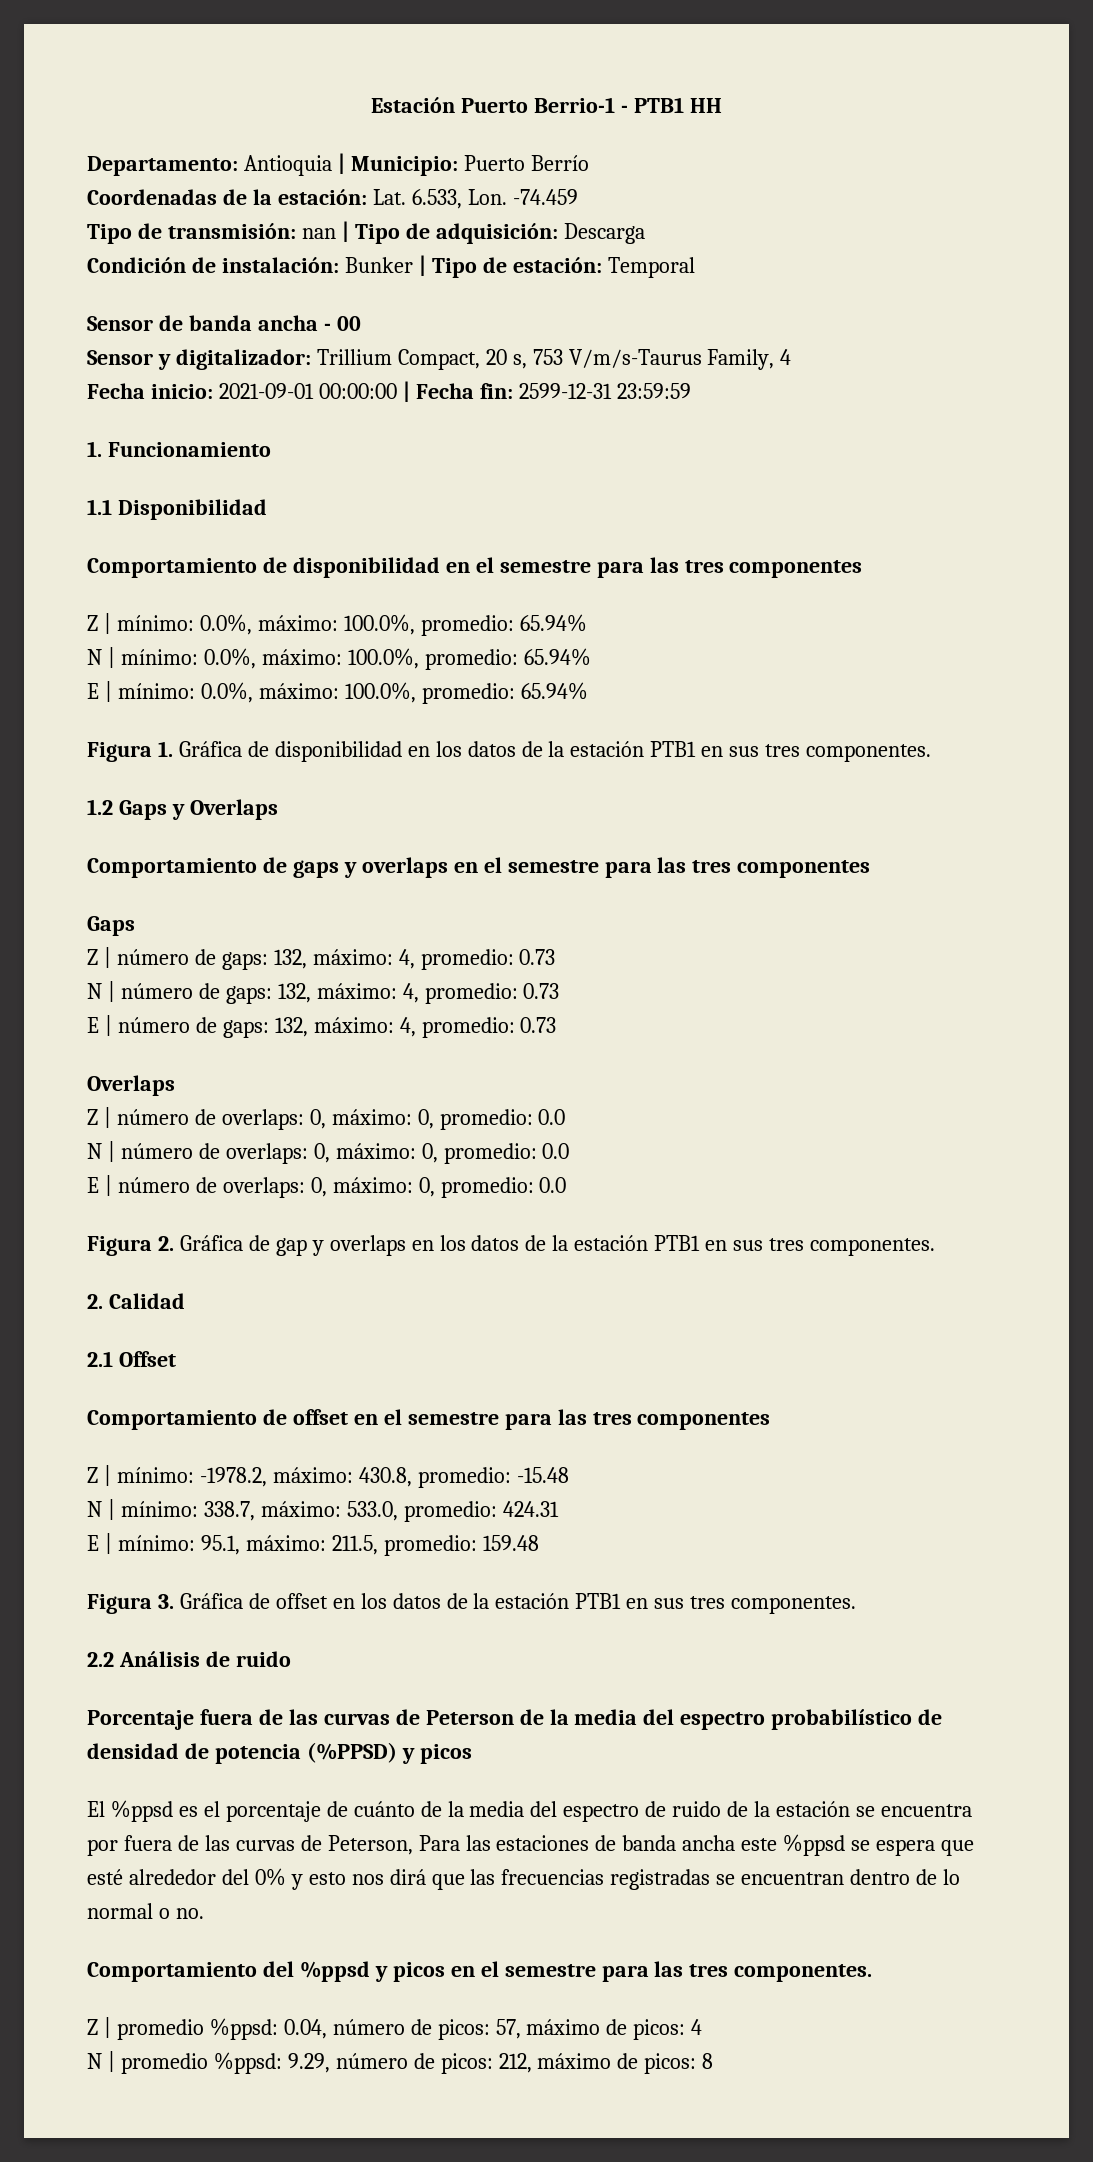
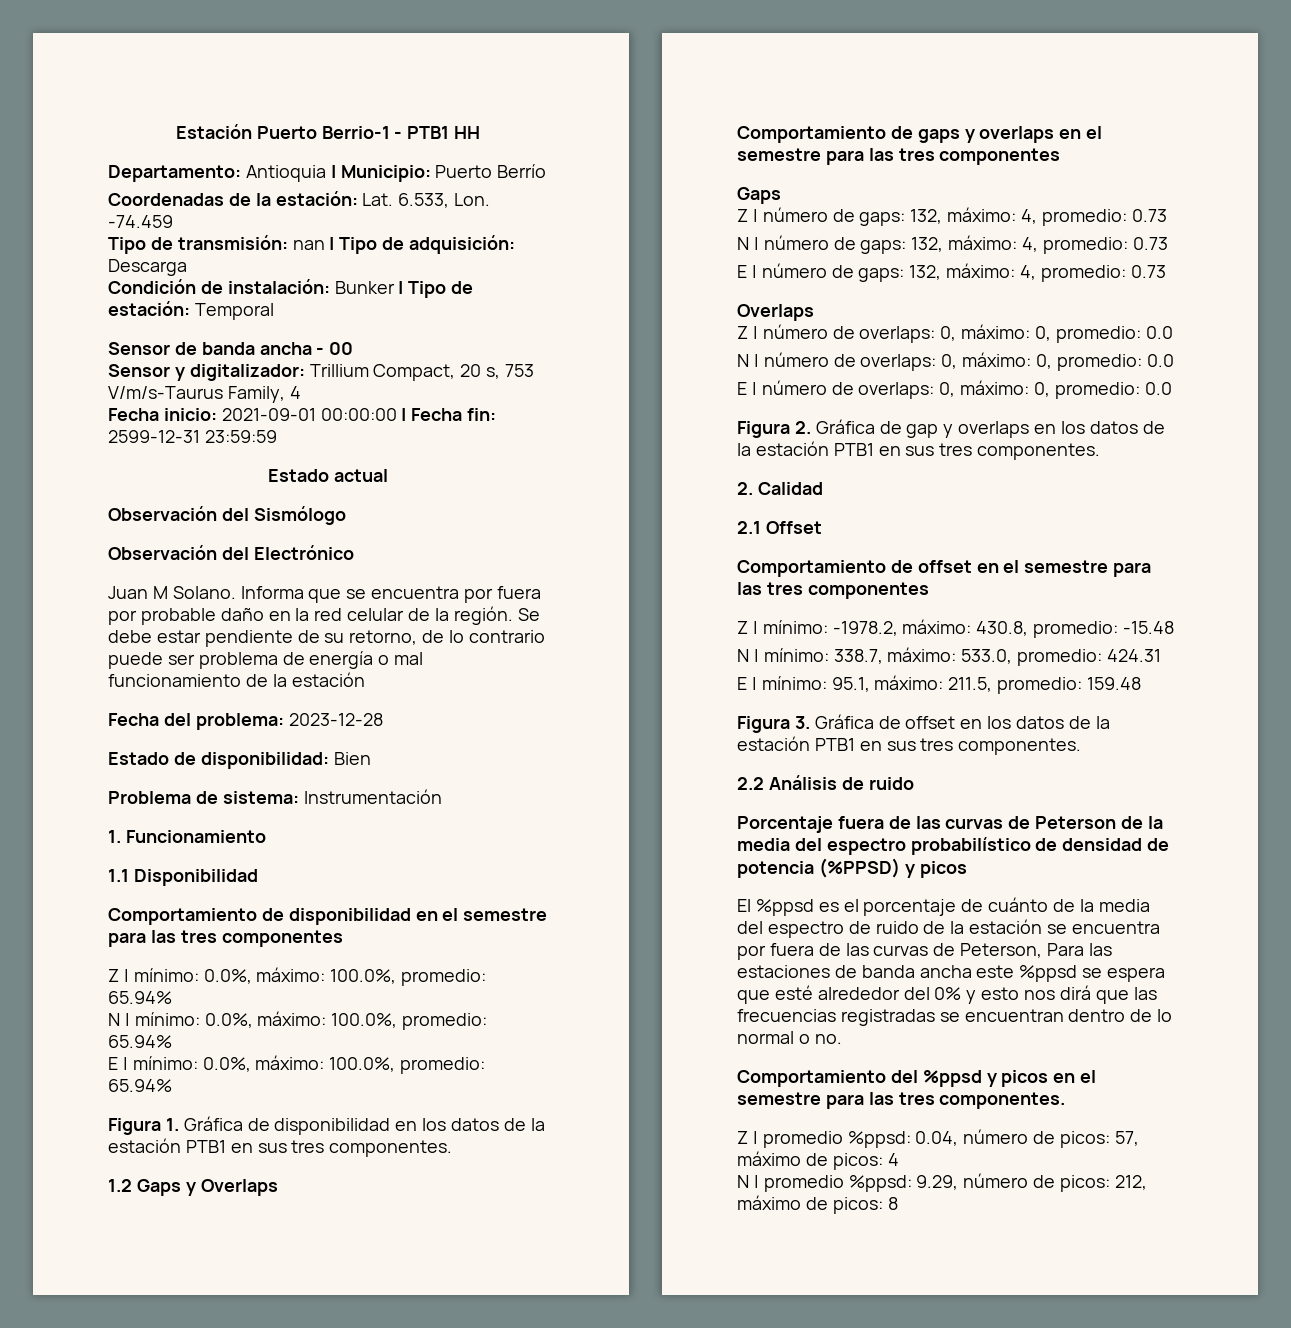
(691, 391) none -> [268,469,388,482] [108,506,346,525] [108,545,354,560] [108,586,541,603] [108,606,540,625] [108,630,545,647] [108,651,424,669] [108,672,365,687] [108,713,383,730] [108,752,371,769] [108,789,442,804] // Estado actual // Observación del Sismólogo // Observación del Electrónico // Juan M Solano. Informa que se encuentra por fuera por probable daño en la red celular de la región. Se debe estar pendiente de su retorno, de lo contrario puede ser problema de energía o mal funcionamiento de la estación // Fecha del problema: 2023-12-28 // Estado de disponibilidad: Bien // Problema de sistema: Instrumentación

